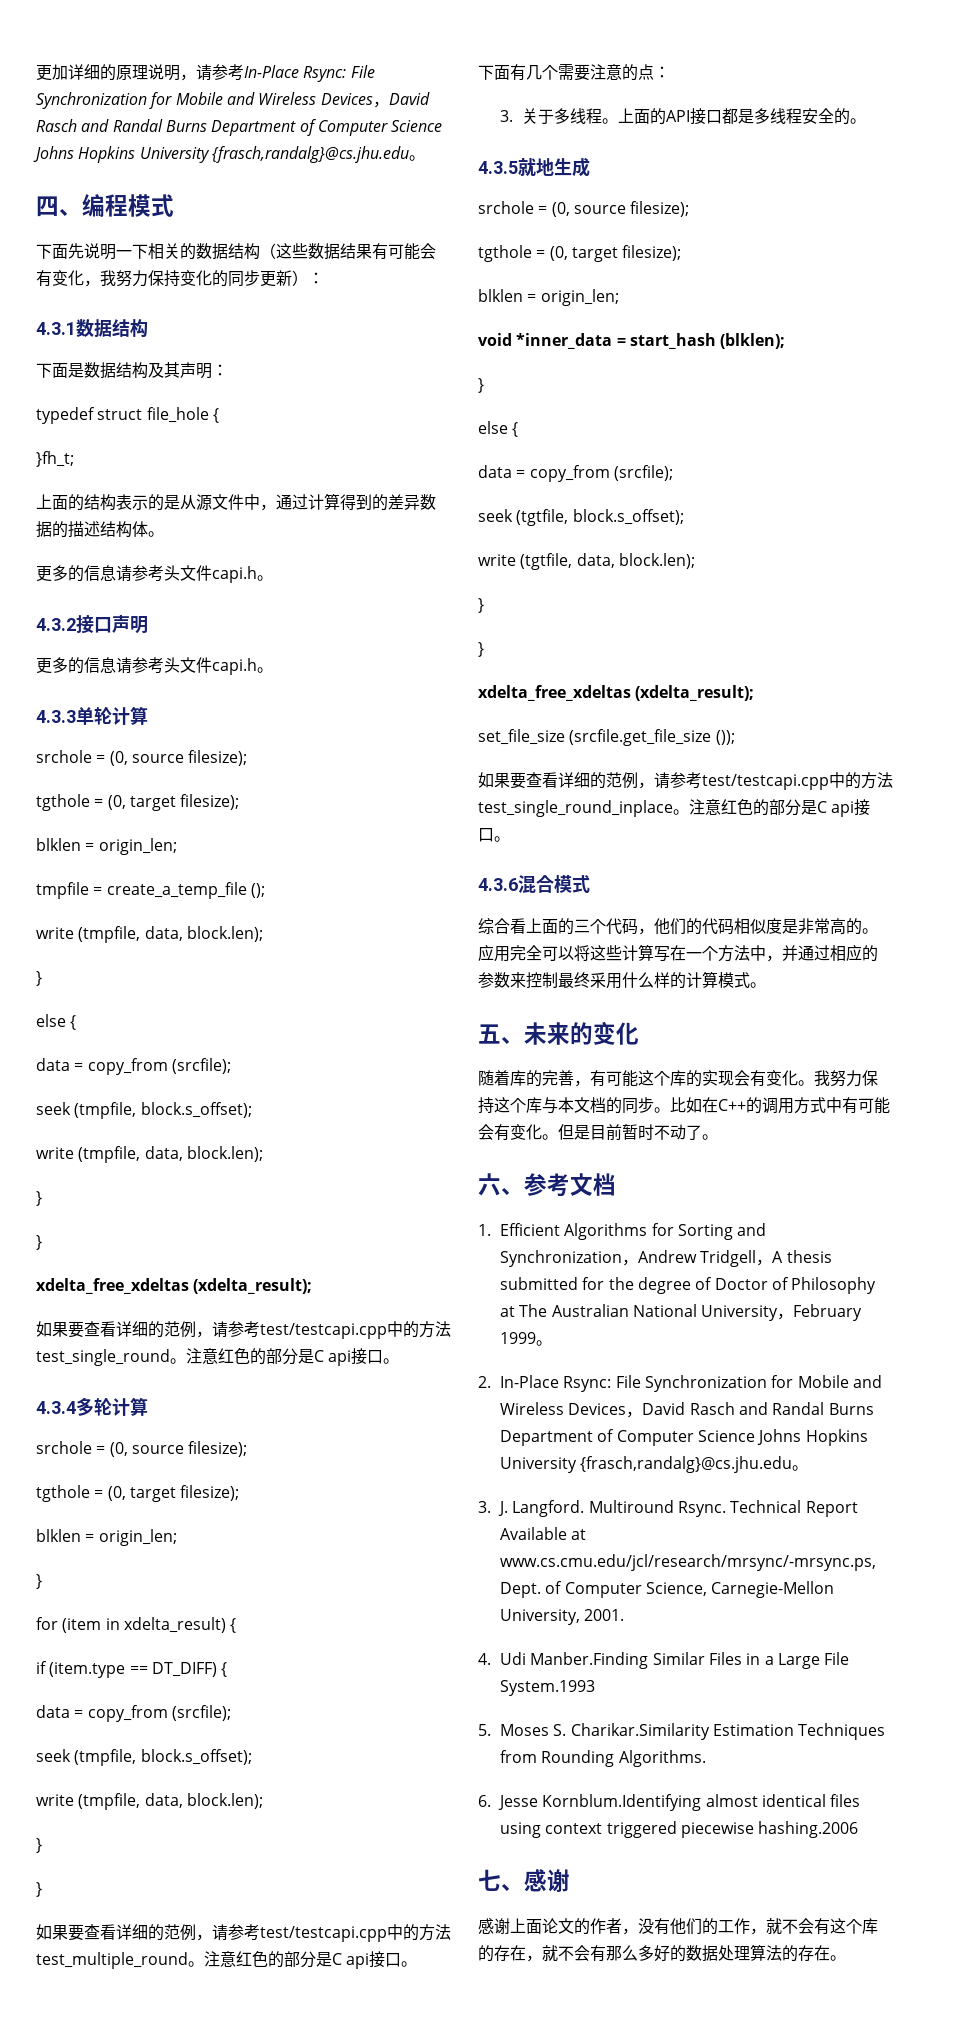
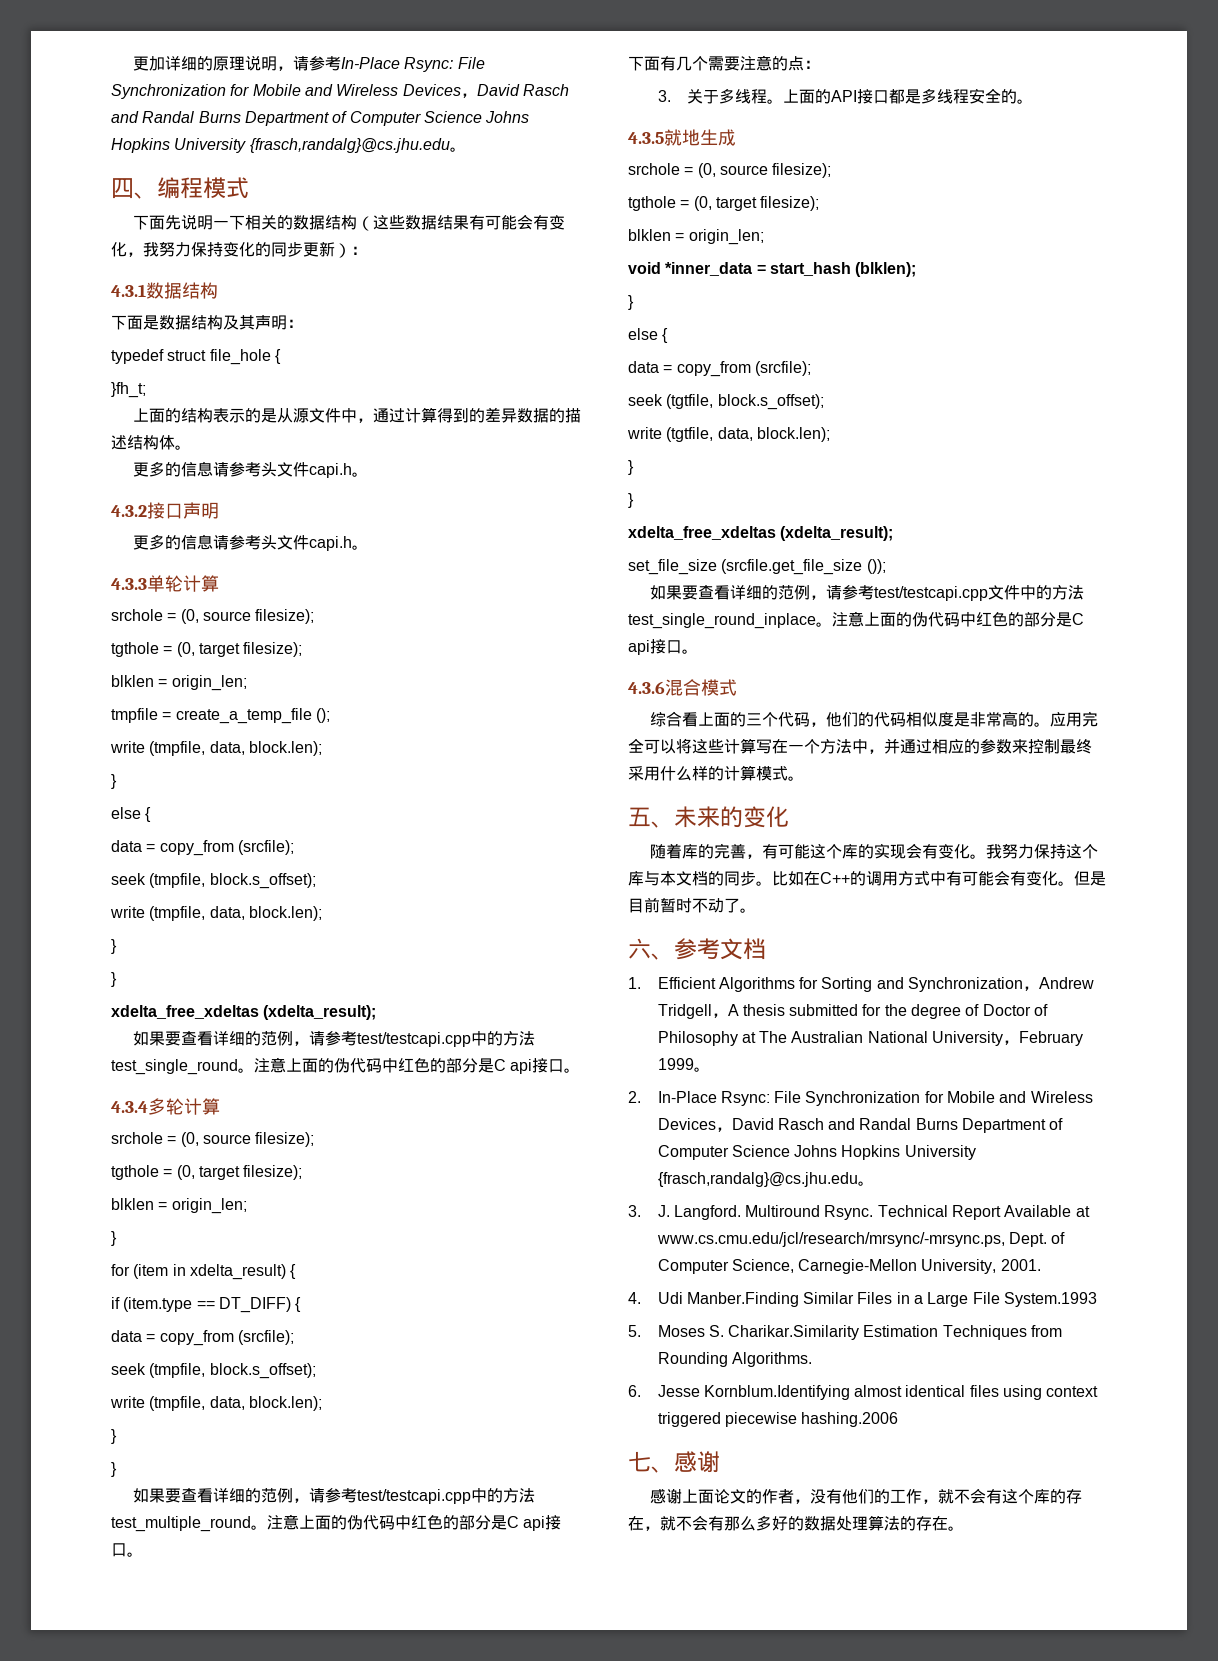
(218, 1356) none -> [286,1058,398,1073] 上面的伪代码中
(236, 1959) none -> [299,1515,411,1530] 上面的伪代码中
(829, 782) none -> [988,585,1021,600] 文件
(721, 807) none -> [864,612,976,627] 上面的伪代码中

